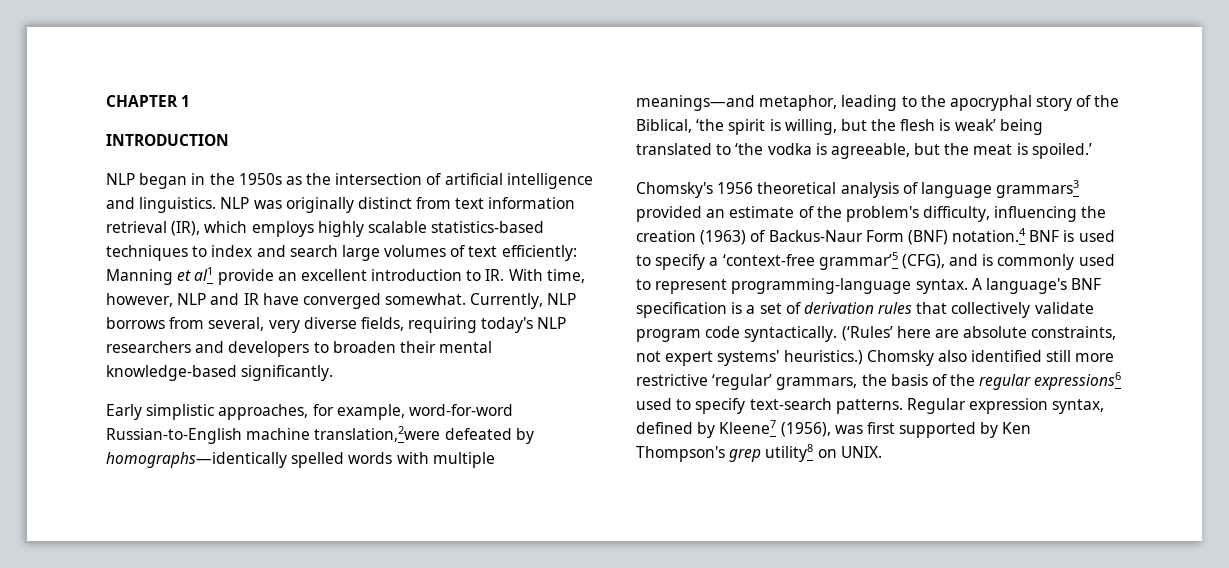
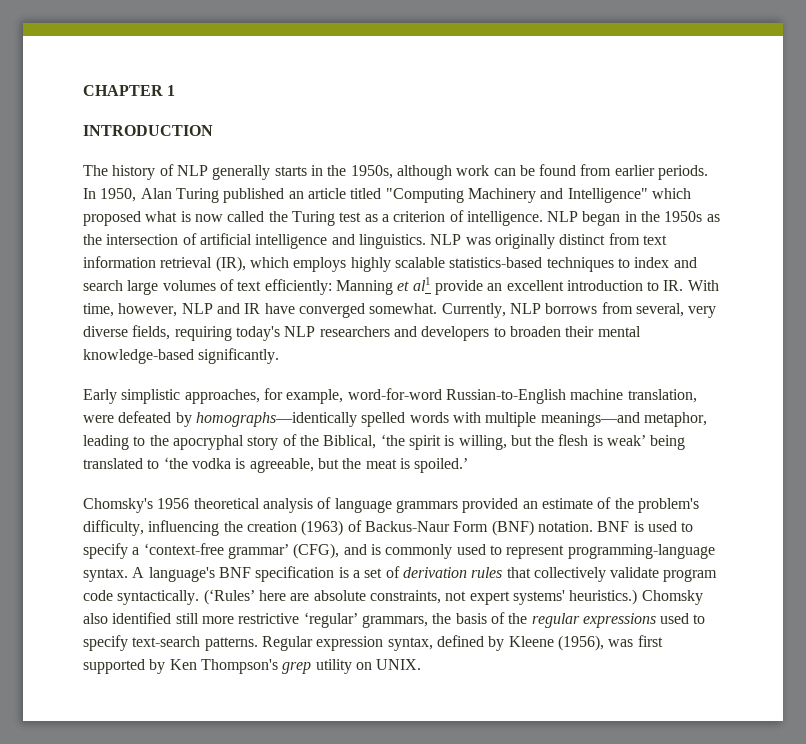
(229, 140) none -> [83,164,709,180] [83,188,691,203] [83,210,543,226] The history of NLP generally starts in the 1950s, although work can be found from earlier periods. In 1950, Alan Turing published an article titled "Computing Machinery and Intelligence" which proposed what is now called the Turing test as a criterion of intelligence.
[314,426,441,442] translation,2were -> [627,389,697,403] [83,415,114,423] translation, were
[996,180,1080,198] grammars3 -> [395,500,458,513] grammars
[952,228,1027,242] notation.4 -> [537,521,593,532] notation.
[818,252,898,270] grammar’5 -> [227,544,289,559] grammar’
[1034,372,1122,390] expressions6 -> [582,613,656,628] expressions
[719,420,777,434] Kleene7 -> [508,636,554,647] Kleene
[765,444,814,462] utility8 -> [315,659,352,674] utility

